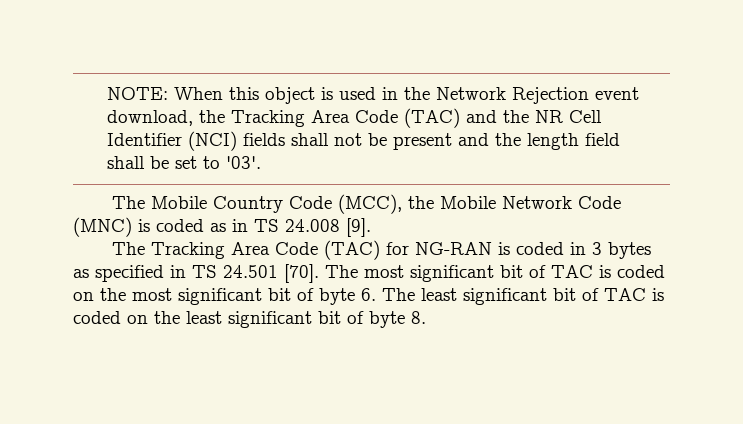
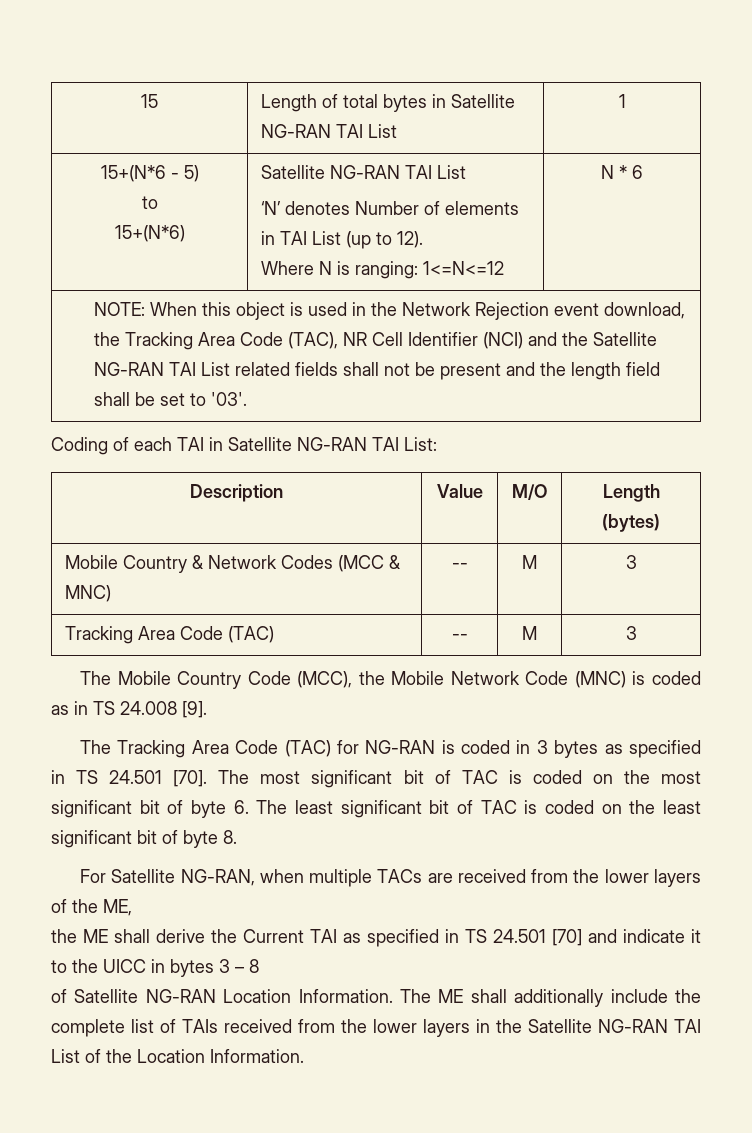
(107, 93) none -> [141,94,158,108] [261,94,516,112] [261,124,398,138] [618,94,626,108] [100,165,199,182] [141,196,158,209] [114,225,185,242] [261,165,467,179] [261,201,520,215] [261,231,424,249] [261,261,505,279] [601,165,643,179] 15 | Length of total bytes in Satellite NG-RAN TAI List | 1 // 15+(N*6 - 5) // to // 15+(N*6) | Satellite NG-RAN TAI List // ‘N’ denotes Number of elements in TAI List (up to 12). // Where N is ranging: 1<=N<=12 | N * 6 //
[404,108,530,128] (TAC) and the -> [288,332,339,349] (TAC),
(238, 141) none -> [528,332,658,346] [94,362,291,376] and the Satellite NG-RAN TAI List related
(262, 162) none -> [51,437,437,455] [190,484,283,502] [436,484,483,498] [512,484,547,500] [602,484,660,502] [602,514,660,532] [65,555,401,573] [65,585,112,602] [451,563,468,569] [522,555,537,569] [625,555,637,569] [65,626,275,644] [451,634,468,640] [522,626,537,640] [625,626,637,640] // Coding of each TAI in Satellite NG-RAN TAI List: // Description | Value | M/O | Length (bytes) // Mobile Country & Network Codes (MCC & MNC) | -- | M | 3 // Tracking Area Code (TAC) | -- | M | 3
(426, 317) none -> [80,869,702,887] [51,899,132,916] [51,929,701,947] [51,959,259,977] [51,989,701,1007] [51,1019,701,1037] [51,1049,304,1063] // For Satellite NG-RAN, when multiple TACs are received from the lower layers of the ME, // the ME shall derive the Current TAI as specified in TS 24.501 [70] and indicate it to the UICC in bytes 3 – 8 // of Satellite NG-RAN Location Information. The ME shall additionally include the complete list of TAIs received from the lower layers in the Satellite NG-RAN TAI List of the Location Information.

